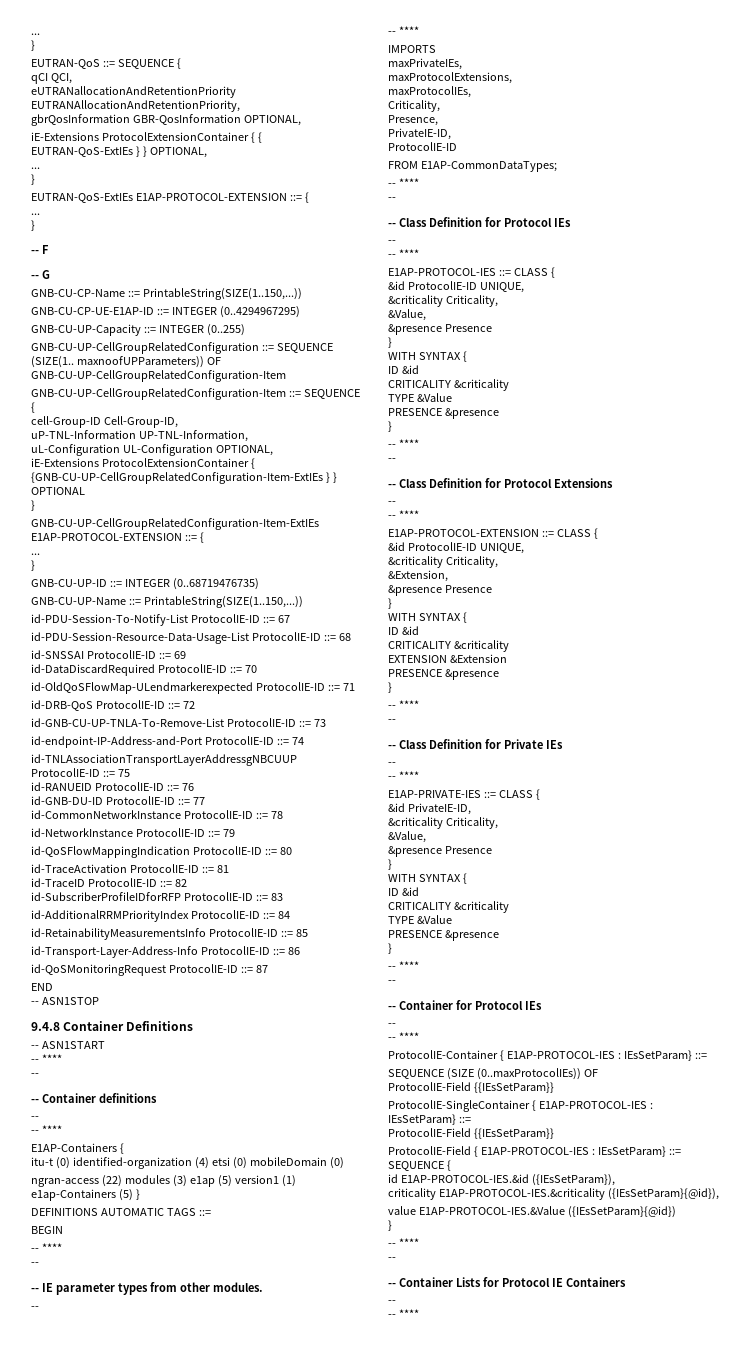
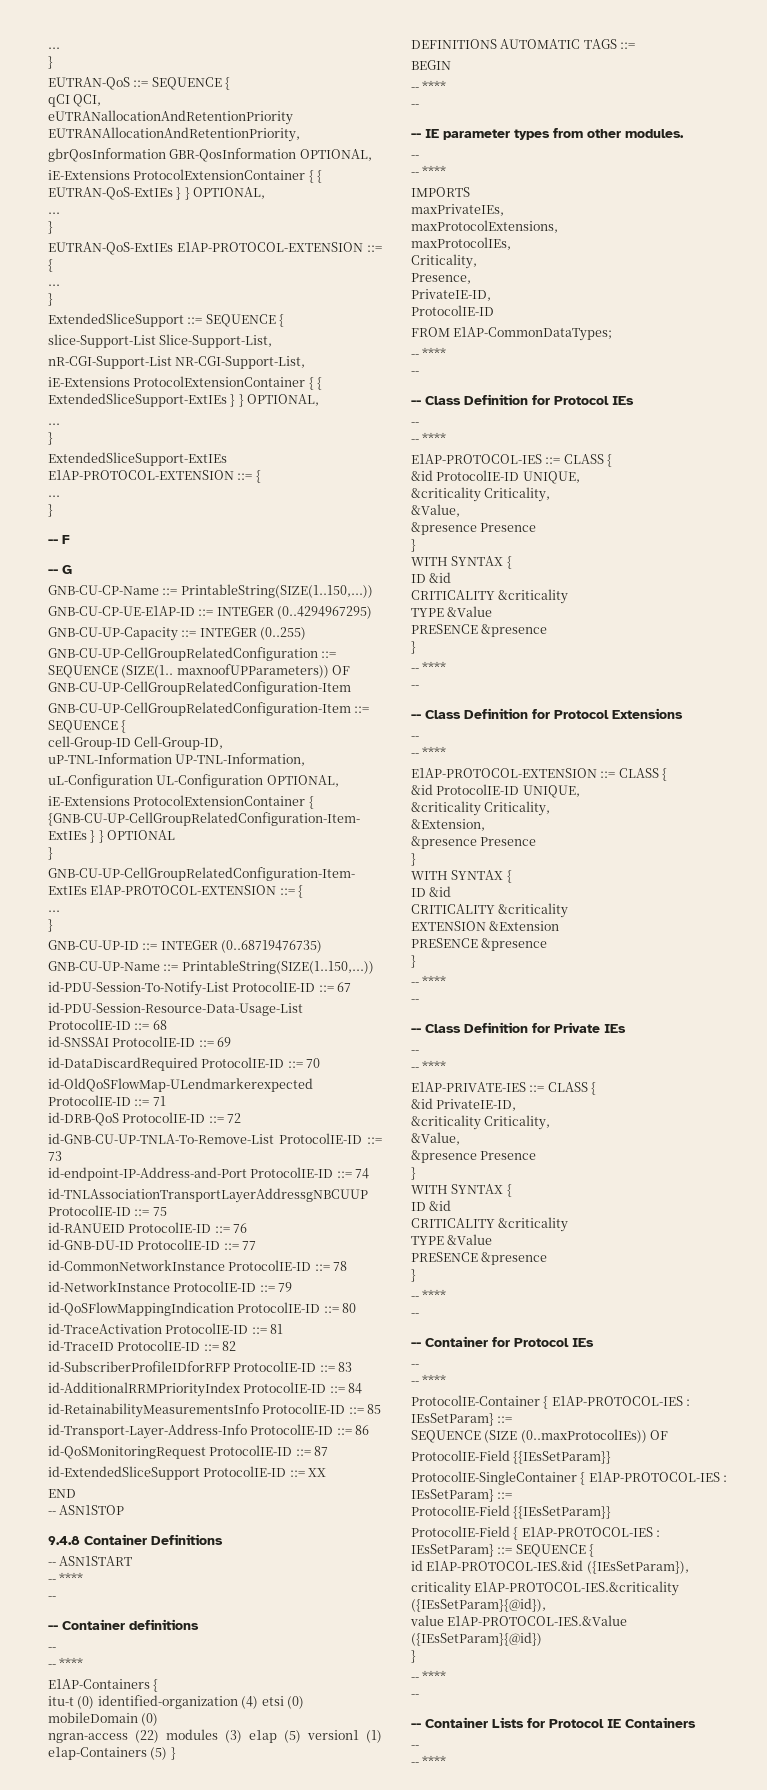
(35, 225) none -> [48,313,285,327] [48,334,273,348] [48,356,306,369] [48,376,323,390] [48,393,320,407] [48,423,60,425] [48,432,53,445] [48,452,227,466] [48,470,261,483] [48,495,60,497] [48,504,53,517] // ExtendedSliceSupport ::= SEQUENCE { // slice-Support-List Slice-Support-List, // nR-CGI-Support-List NR-CGI-Support-List, // iE-Extensions ProtocolExtensionContainer { { ExtendedSliceSupport-ExtIEs } } OPTIONAL, // ... // } // ExtendedSliceSupport-ExtIEs E1AP-PROTOCOL-EXTENSION ::= { // ... // }
(268, 969) none -> [48,1466,327,1480] // id-ExtendedSliceSupport ProtocolIE-ID ::= XX

